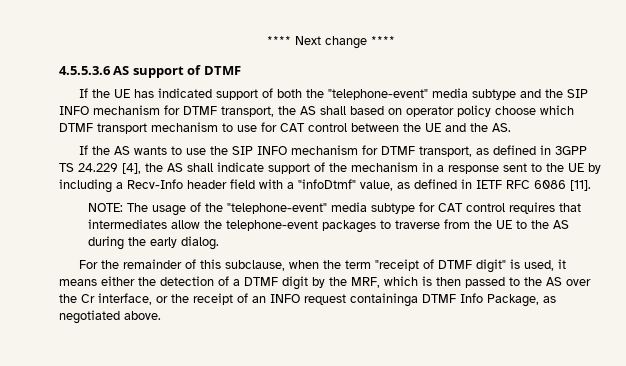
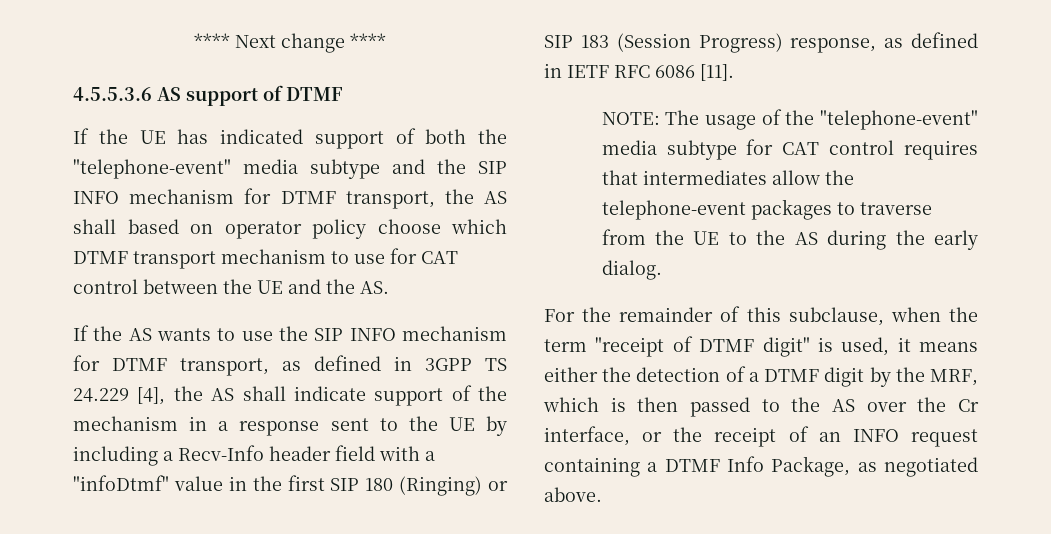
[360,180,393,191] value, -> [173,475,508,496] [544,33,877,53] value in the first SIP 180 (Ringing) or SIP 183 (Session Progress) response,
[350,293,418,307] containinga -> [544,457,658,477] containing a

